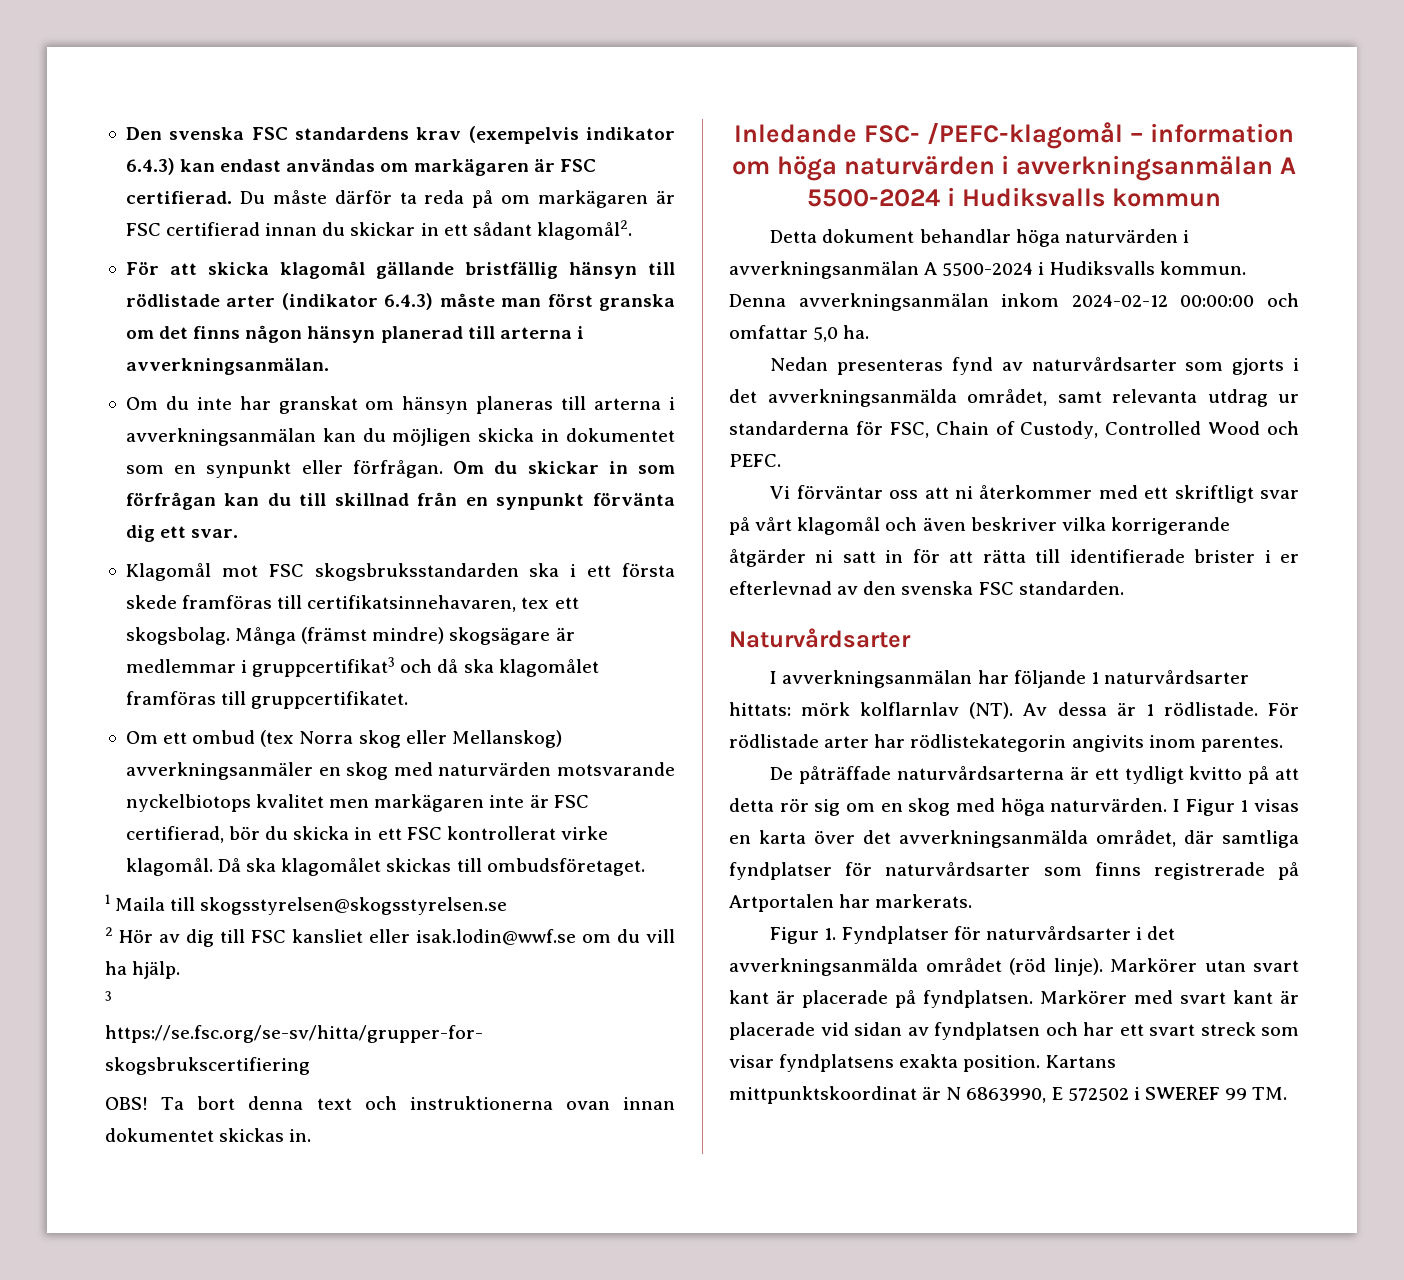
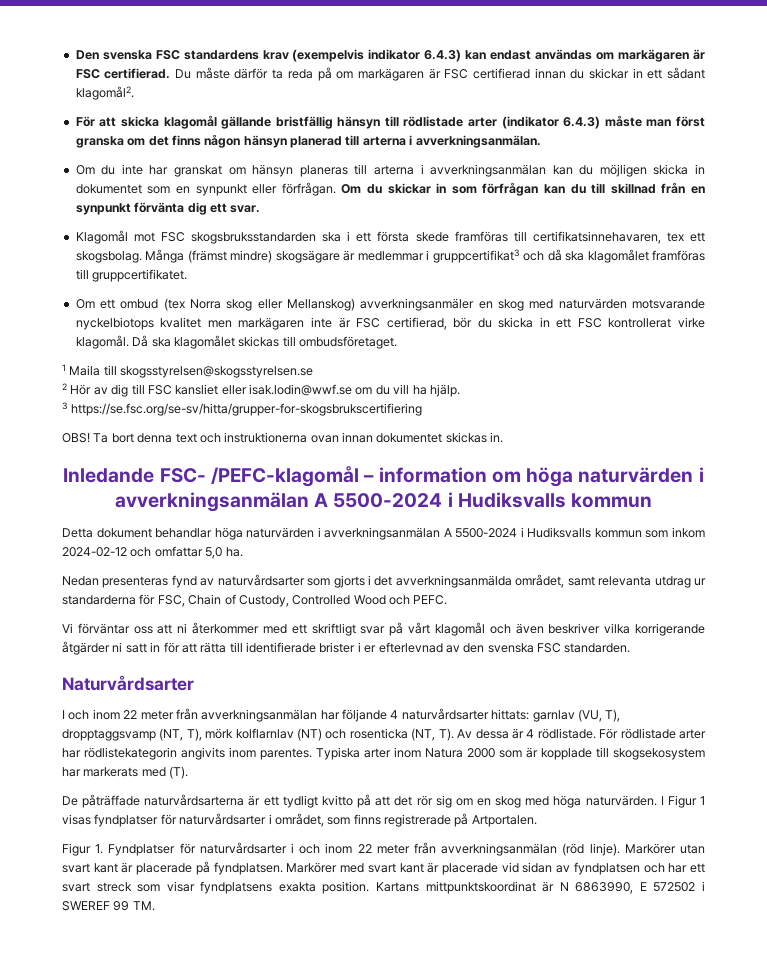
[1159,261,1246,275] [729,293,989,311] kommun. Denna avverkningsanmälan -> [594,528,669,538] kommun som
[1180,295,1255,307] 00:00:00 -> (127, 552) none
(778, 677) none -> [68,708,198,720] och inom 22 meter från
[1090,672,1099,684] 1 -> [390,710,399,719] 4
[801,702,1014,719] mörk kolflarnlav (NT). -> [532,709,621,722] [62,728,454,741] garnlav (VU, T), dropptaggsvamp (NT, T), mörk kolflarnlav (NT) och rosenticka (NT, T).
[1145,704,1154,716] 1 -> [526,729,535,738] 4
(1283, 744) none -> [316,747,705,760] [62,766,189,779] Typiska arter inom Natura 2000 som är kopplade till skogsekosystem har markerats med (T).
[729,798,774,812] detta -> [394,796,413,806] det
[729,830,1299,848] en karta över det avverkningsanmälda området, där samtliga -> (91, 819) none
(1031, 869) none -> [268,813,324,827] i området,
[729,894,973,912] Artportalen har markerats. -> [471,815,537,827] Artportalen.
[1147,926,1176,940] [729,958,1002,976] det avverkningsanmälda området -> [299,842,558,856] och inom 22 meter från avverkningsanmälan

